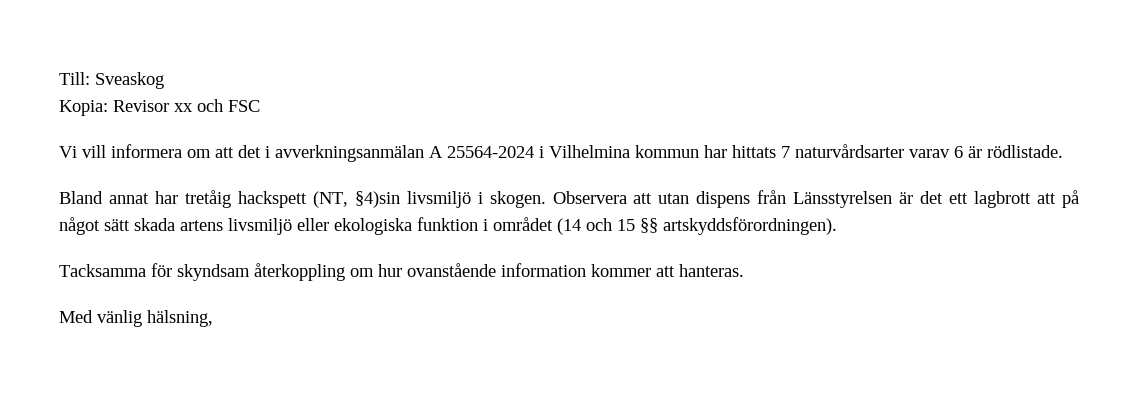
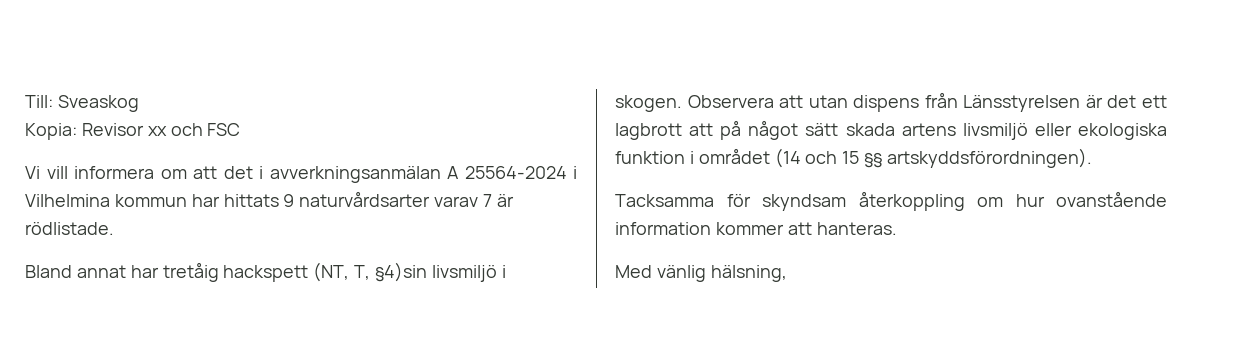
[781,146,790,158] 7 -> [283,194,295,207] 9
[954,146,963,158] 6 -> [483,194,493,207] 7
(348, 199) none -> [354,265,371,280] T,

